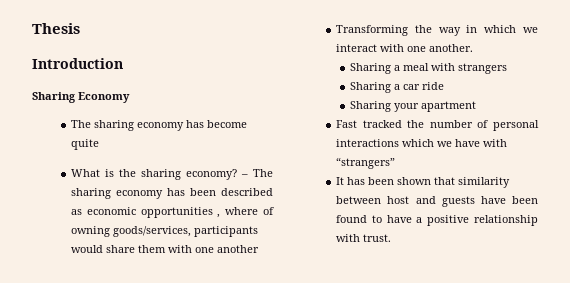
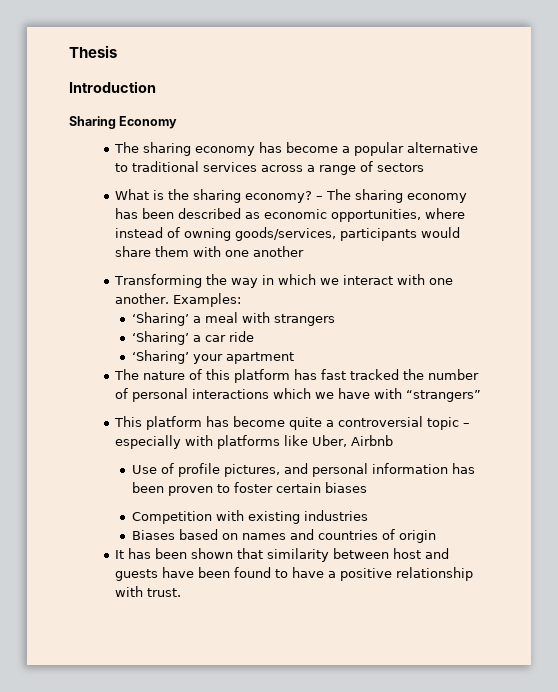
[71,139,100,150] quite -> [342,142,479,156] [115,161,425,175] a popular alternative to traditional services across a range of sectors
[140,207,259,218] opportunities , where -> [331,208,466,222] [115,227,164,238] opportunities, where instead
[349,63,391,74] // Sharing -> [173,293,242,307] [131,312,189,326] Examples: // ‘Sharing’
[349,82,391,93] Sharing -> [131,331,189,345] ‘Sharing’
[349,101,391,112] Sharing -> [131,350,189,364] ‘Sharing’
[336,120,358,128] Fast -> [114,369,347,383] The nature of this platform has fast
(396, 163) none -> [114,416,471,430] [115,435,394,449] [131,463,475,477] [131,482,367,496] [131,510,368,524] [131,529,436,543] // This platform has become quite a controversial topic – especially with platforms like Uber, Airbnb // Use of profile pictures, and personal information has been proven to foster certain biases // Competition with existing industries // Biases based on names and countries of origin

